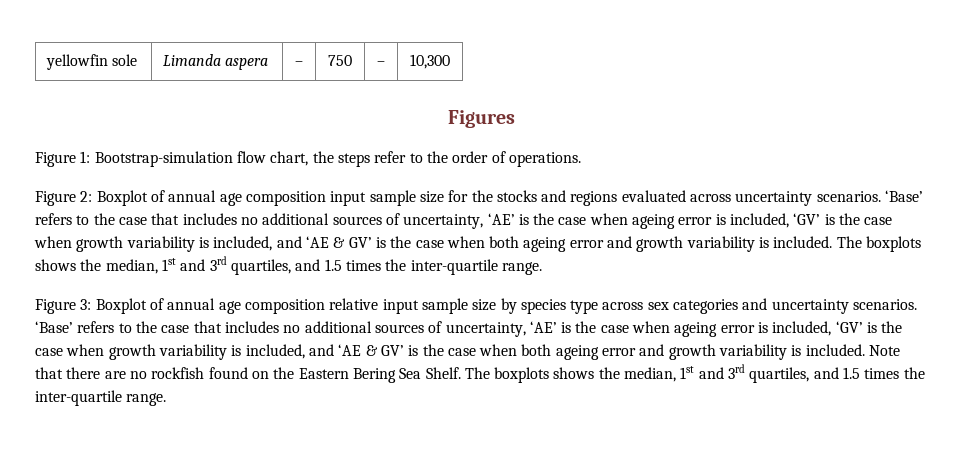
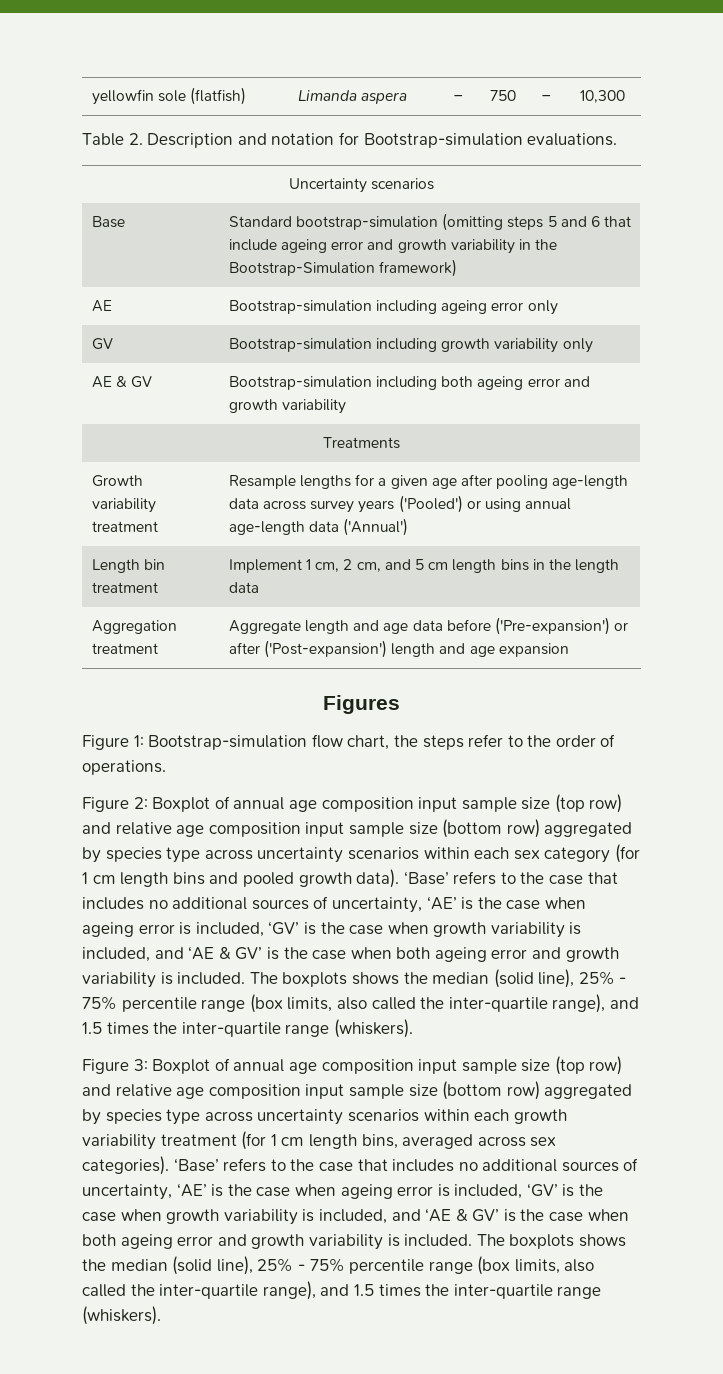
(138, 60) none -> [190,87,247,105] (flatfish)
(450, 61) none -> [82,132,618,148] [288,178,435,193] [91,216,125,228] [228,213,632,231] [228,239,558,254] [228,259,458,277] [91,300,112,312] [228,300,558,315] [91,338,113,350] [228,338,593,353] [91,376,153,388] [228,376,590,390] [228,399,347,414] [323,437,400,449] [91,475,143,487] [91,498,156,513] [91,521,158,532] [228,474,629,489] [228,495,572,513] [228,518,409,536] [91,559,166,573] [91,582,158,593] [228,559,620,573] [228,582,259,593] [91,620,177,634] [91,643,158,654] [228,617,629,635] [228,640,569,658] // Table 2. Description and notation for Bootstrap-simulation evaluations. // Uncertainty scenarios // Base | Standard bootstrap-simulation (omitting steps 5 and 6 that include ageing error and growth variability in the Bootstrap-Simulation framework) // AE | Bootstrap-simulation including ageing error only // GV | Bootstrap-simulation including growth variability only // AE & GV | Bootstrap-simulation including both ageing error and growth variability // Treatments // Growth variability treatment | Resample lengths for a given age after pooling age-length data across survey years ('Pooled') or using annual age-length data ('Annual') // Length bin treatment | Implement 1 cm, 2 cm, and 5 cm length bins in the length data // Aggregation treatment | Aggregate length and age data before ('Pre-expansion') or after ('Post-expansion') length and age expansion
[448,190,881,206] for the stocks and regions evaluated across uncertainty scenarios. -> [554,794,623,813] [82,819,633,838] [82,844,640,863] [82,869,400,888] (top row) and relative age composition input sample size (bottom row) aggregated by species type across uncertainty scenarios within each sex category (for 1 cm length bins and pooled growth data).
[105,256,542,275] median, 1st and 3rd quartiles, and 1.5 times the inter-quartile range. -> [432,969,627,988] [82,994,639,1013] [82,1019,413,1038] median (solid line), 25% - 75% percentile range (box limits, also called the inter-quartile range), and 1.5 times the inter-quartile range (whiskers).
[329,298,918,314] relative input sample size by species type across sex categories and uncertainty scenarios. -> [418,1056,623,1075] [82,1081,633,1100] [82,1109,567,1125] [82,1131,557,1150] [82,1156,169,1175] input sample size (top row) and relative age composition input sample size (bottom row) aggregated by species type across uncertainty scenarios within each growth variability treatment (for 1 cm length bins, averaged across sex categories).
[869,345,901,356] [35,364,925,383] [35,390,167,406] Note that there are no rockfish found on the Eastern Bering Sea Shelf. The boxplots shows the median, 1st and 3rd quartiles, and 1.5 times the inter-quartile range. -> [476,1234,626,1249] [82,1256,595,1275] [82,1281,602,1300] [82,1306,161,1325] The boxplots shows the median (solid line), 25% - 75% percentile range (box limits, also called the inter-quartile range), and 1.5 times the inter-quartile range (whiskers).

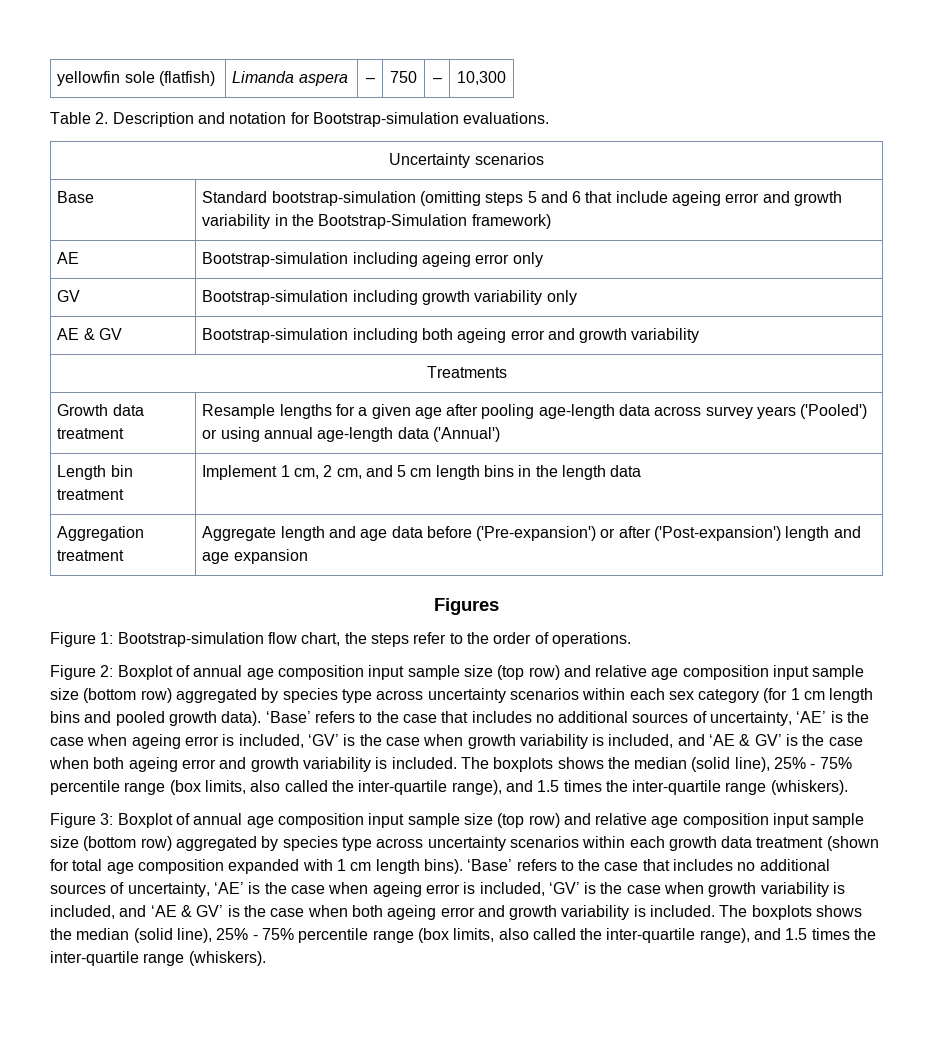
[91,498,156,513] variability -> [112,404,144,416] data
[82,1131,557,1150] [82,1156,169,1175] variability treatment (for 1 cm length bins, averaged across sex categories). -> [721,836,879,851] [50,859,463,874] data treatment (shown for total age composition expanded with 1 cm length bins).

